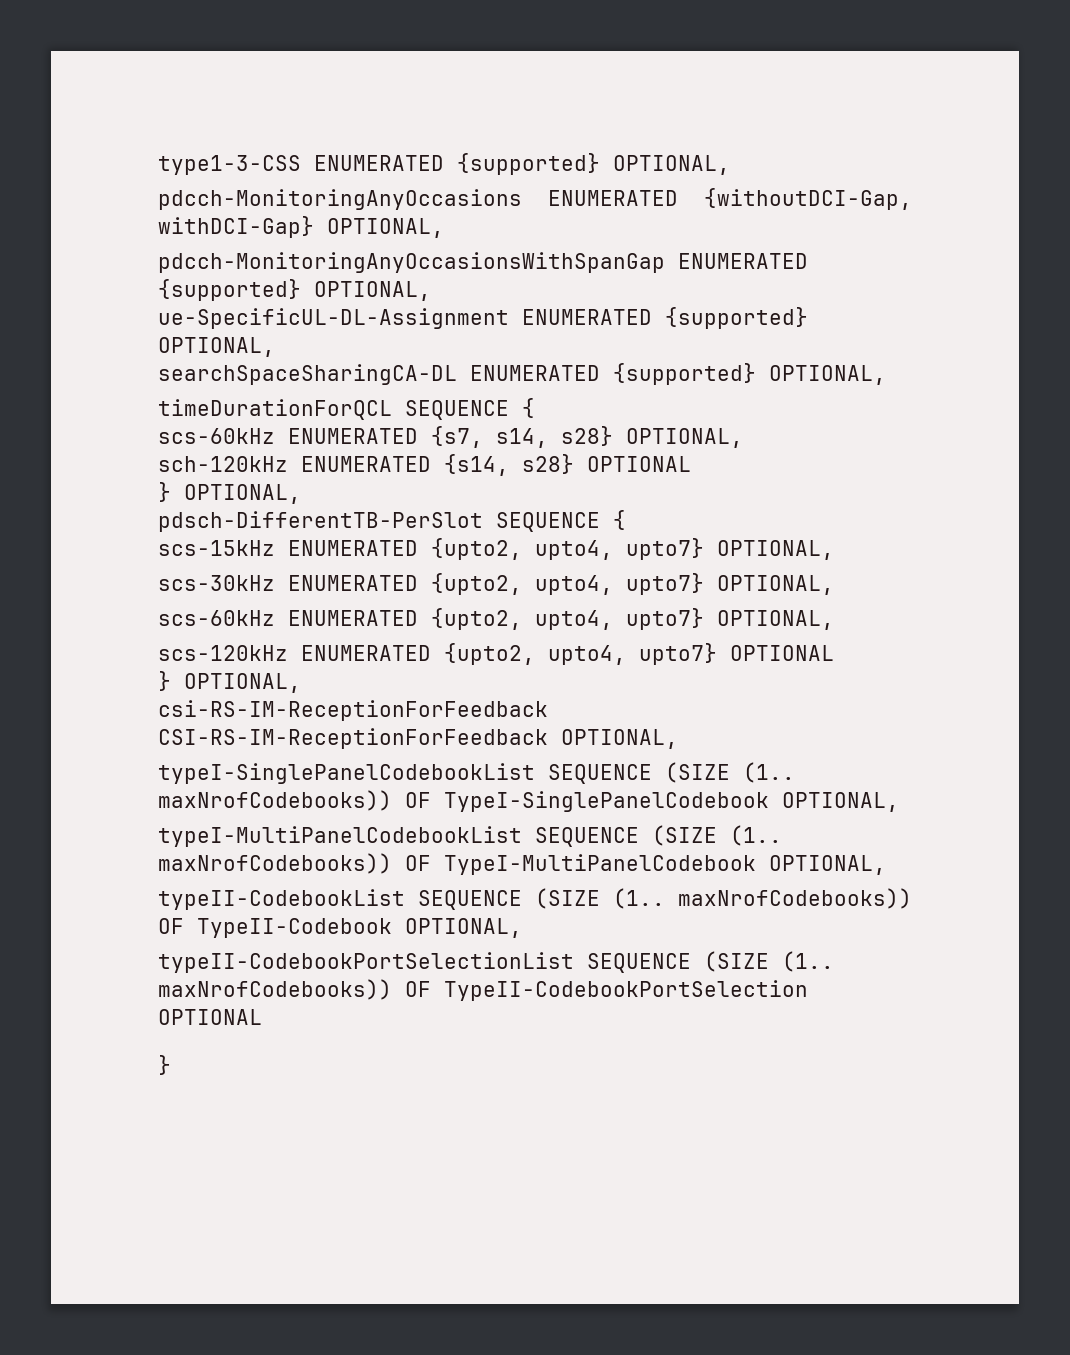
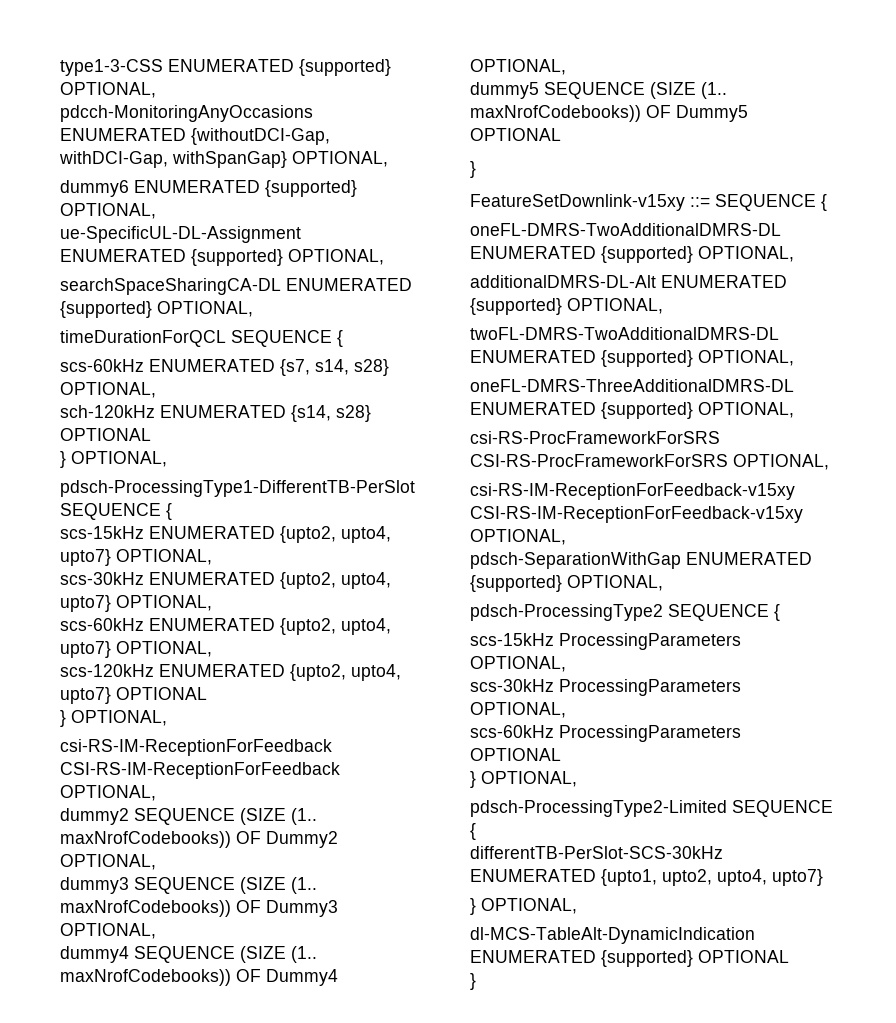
[158,216,444,238] [158,252,665,273] withDCI-Gap} OPTIONAL, // pdcch-MonitoringAnyOccasionsWithSpanGap -> [59,151,388,168] [60,180,129,197] withDCI-Gap, withSpanGap} OPTIONAL, // dummy6
[158,511,483,532] pdsch-DifferentTB-PerSlot -> [60,480,415,497] pdsch-ProcessingType1-DifferentTB-PerSlot
[158,762,795,784] [158,790,899,812] [158,825,782,847] [158,853,886,875] [158,888,912,910] [158,918,522,938] [158,951,834,973] [158,979,808,1001] [158,1009,262,1025] [158,1055,171,1075] typeI-SinglePanelCodebookList SEQUENCE (SIZE (1.. maxNrofCodebooks)) OF TypeI-SinglePanelCodebook OPTIONAL, // typeI-MultiPanelCodebookList SEQUENCE (SIZE (1.. maxNrofCodebooks)) OF TypeI-MultiPanelCodebook OPTIONAL, // typeII-CodebookList SEQUENCE (SIZE (1.. maxNrofCodebooks)) OF TypeII-Codebook OPTIONAL, // typeII-CodebookPortSelectionList SEQUENCE (SIZE (1.. maxNrofCodebooks)) OF TypeII-CodebookPortSelection OPTIONAL // } -> [60,808,317,825] [60,831,338,848] [60,854,156,870] [60,877,317,894] [60,900,338,917] [60,923,156,939] [60,946,317,963] [60,969,338,986] [470,59,566,75] [470,82,727,99] [470,105,748,122] [470,128,561,141] [470,161,476,178] [470,194,827,211] [470,223,781,236] [470,246,794,263] [470,275,787,288] [470,298,663,315] [470,327,779,340] [470,350,794,367] [470,379,794,392] [470,402,794,419] [470,431,720,444] [470,454,829,470] [470,483,795,500] [470,506,803,523] [470,529,566,545] [470,552,812,569] [470,575,663,592] [470,604,780,621] [470,633,741,650] [470,656,566,672] [470,679,741,696] [470,702,566,718] [470,725,741,742] [470,748,561,761] [470,771,577,788] [470,800,833,817] [470,823,476,840] [470,846,723,859] [470,869,823,886] [470,898,577,915] [470,927,755,944] [470,950,789,967] [470,973,476,990] dummy2 SEQUENCE (SIZE (1.. maxNrofCodebooks)) OF Dummy2 OPTIONAL, // dummy3 SEQUENCE (SIZE (1.. maxNrofCodebooks)) OF Dummy3 OPTIONAL, // dummy4 SEQUENCE (SIZE (1.. maxNrofCodebooks)) OF Dummy4 OPTIONAL, // dummy5 SEQUENCE (SIZE (1.. maxNrofCodebooks)) OF Dummy5 OPTIONAL // } // FeatureSetDownlink-v15xy ::= SEQUENCE { // oneFL-DMRS-TwoAdditionalDMRS-DL ENUMERATED {supported} OPTIONAL, // additionalDMRS-DL-Alt ENUMERATED {supported} OPTIONAL, // twoFL-DMRS-TwoAdditionalDMRS-DL ENUMERATED {supported} OPTIONAL, // oneFL-DMRS-ThreeAdditionalDMRS-DL ENUMERATED {supported} OPTIONAL, // csi-RS-ProcFrameworkForSRS CSI-RS-ProcFrameworkForSRS OPTIONAL, // csi-RS-IM-ReceptionForFeedback-v15xy CSI-RS-IM-ReceptionForFeedback-v15xy OPTIONAL, // pdsch-SeparationWithGap ENUMERATED {supported} OPTIONAL, // pdsch-ProcessingType2 SEQUENCE { // scs-15kHz ProcessingParameters OPTIONAL, // scs-30kHz ProcessingParameters OPTIONAL, // scs-60kHz ProcessingParameters OPTIONAL // } OPTIONAL, // pdsch-ProcessingType2-Limited SEQUENCE { // differentTB-PerSlot-SCS-30kHz ENUMERATED {upto1, upto2, upto4, upto7} // } OPTIONAL, // dl-MCS-TableAlt-DynamicIndication ENUMERATED {supported} OPTIONAL // }

